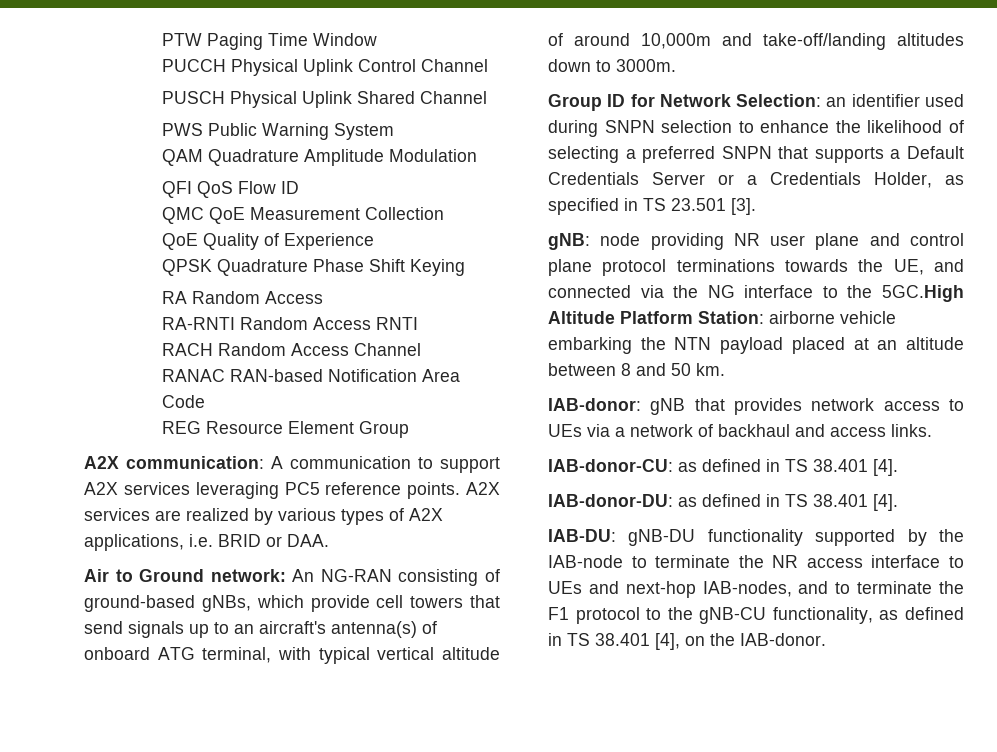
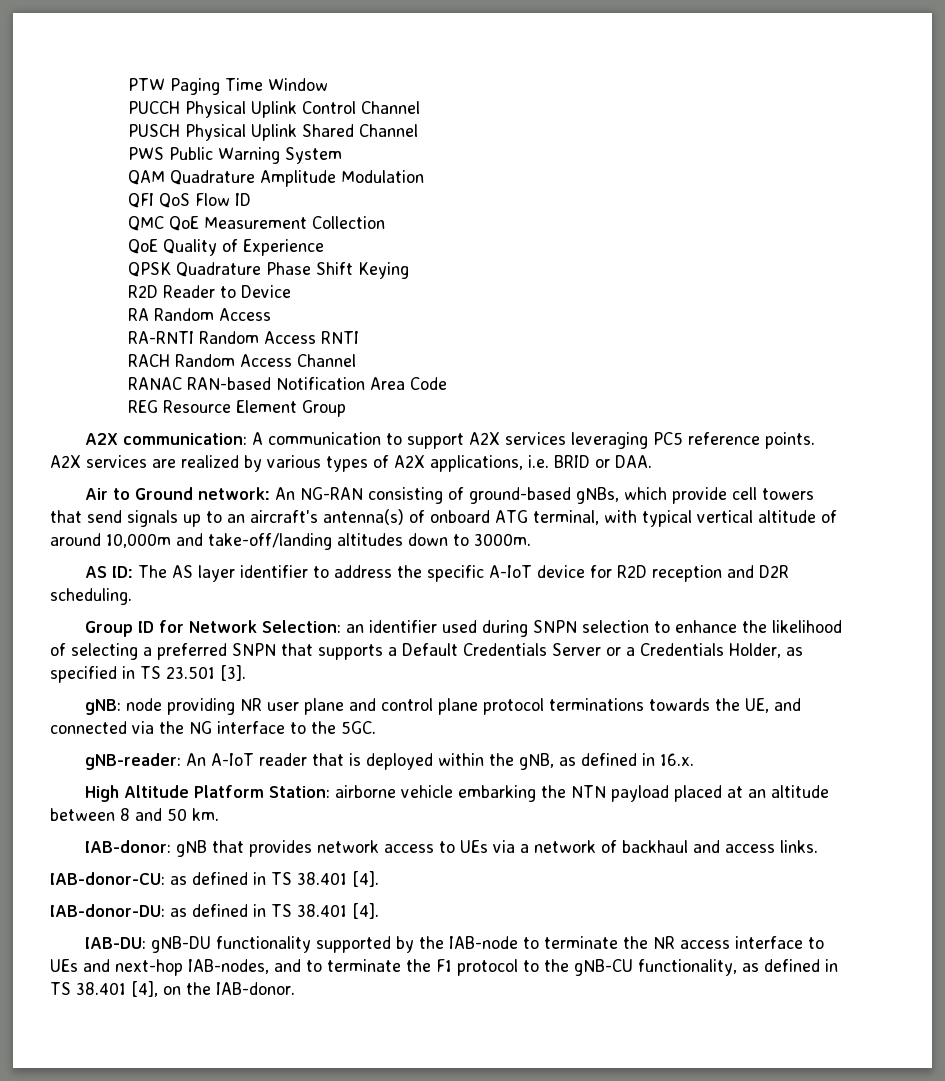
(466, 267) none -> [128,285,292,298] // R2D Reader to Device
(676, 65) none -> [85,565,790,582] [50,588,132,605] // AS ID: The AS layer identifier to address the specific A-IoT device for R2D reception and D2R scheduling.
[882,285,964,302] 5GC.High -> [341,721,376,734] [85,753,695,770] [85,785,120,802] 5GC. // gNB-reader: An A-IoT reader that is deployed within the gNB, as defined in 16.x. // High

